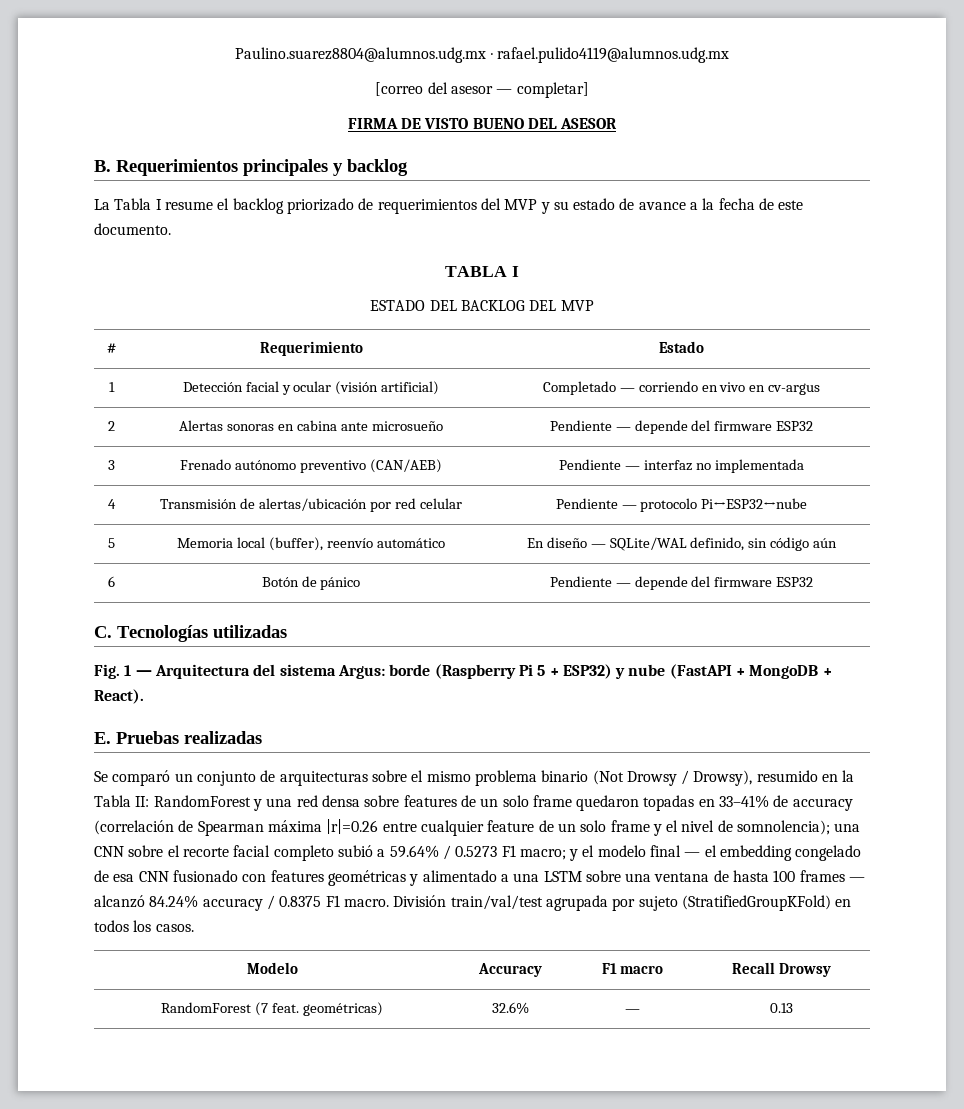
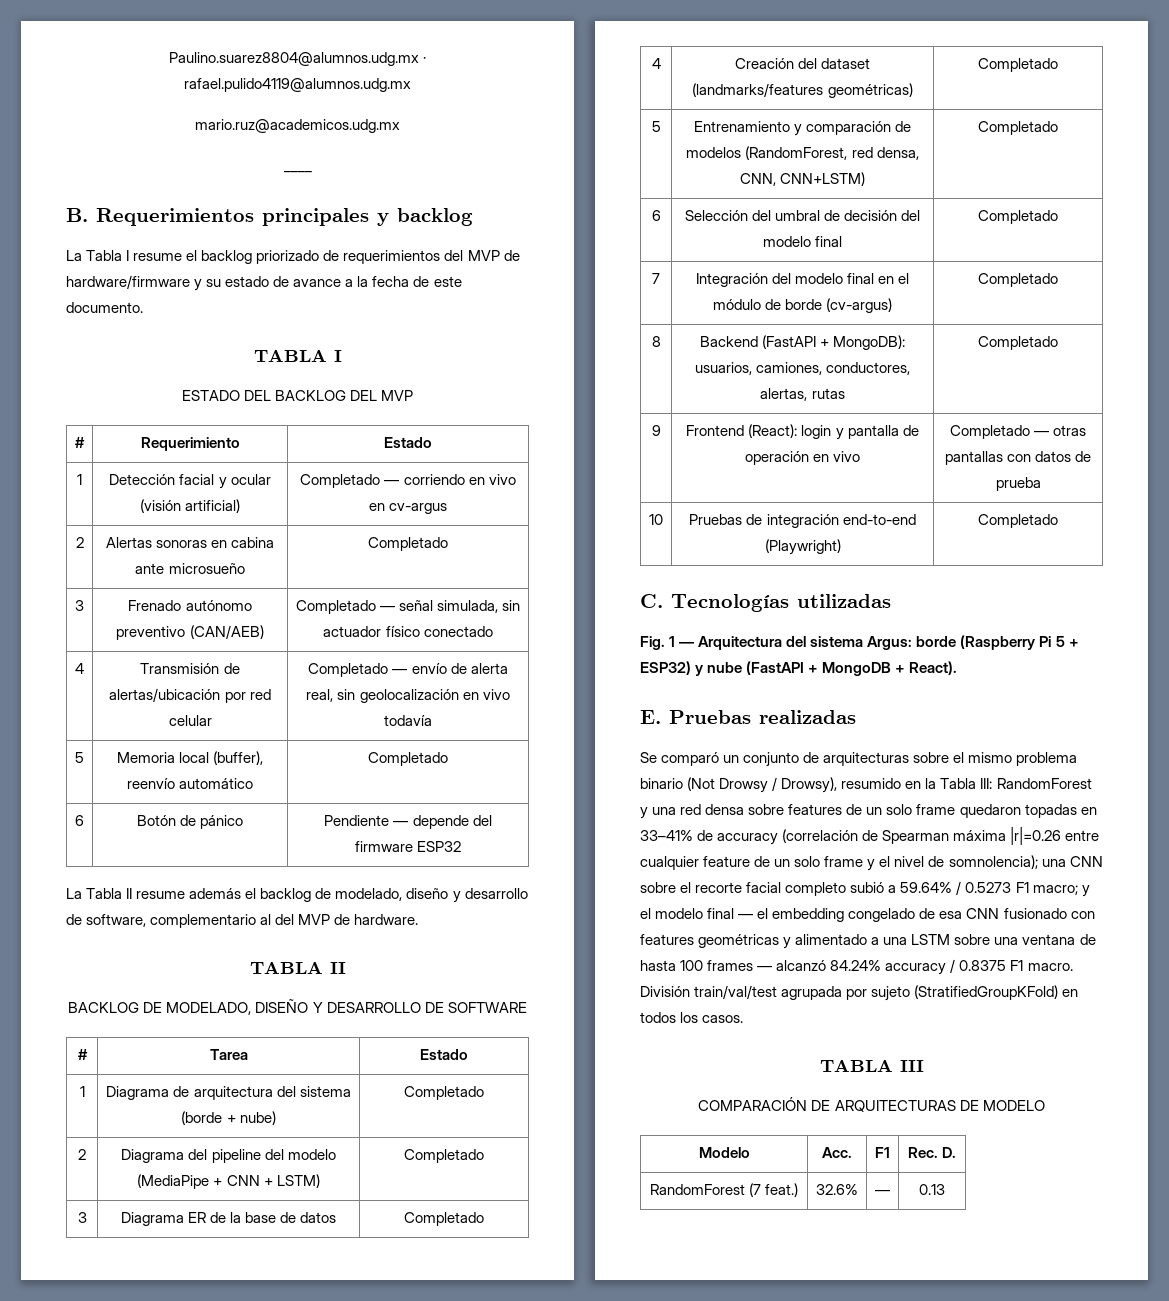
[375,82,589,98] [347,118,618,129] [correo del asesor — completar] // FIRMA DE VISTO BUENO DEL ASESOR -> [195,119,400,133] [283,171,312,173] mario.ruz@academicos.udg.mx // ____
(538, 204) none -> [503,250,520,261] [66,275,190,289] de hardware/firmware
[549,420,814,434] Pendiente — depende del firmware ESP32 -> [368,537,448,551] Completado
[559,459,804,473] Pendiente — interfaz no implementada -> [295,600,521,614] [323,626,493,637] Completado — señal simulada, sin actuador físico conectado
[555,498,808,512] Pendiente — protocolo Pi↔ESP32↔nube -> [308,663,508,677] [306,689,510,703] [384,715,432,726] Completado — envío de alerta real, sin geolocalización en vivo todavía
[526,537,838,551] En diseño — SQLite/WAL definido, sin código aún -> [368,752,448,766] Completado
(814, 582) none -> [66,888,528,903] [66,914,419,928] [249,961,346,974] [68,999,527,1015] [77,1049,88,1060] [209,1049,248,1060] [420,1049,468,1060] [79,1086,85,1097] [106,1086,351,1100] [181,1111,276,1125] [404,1086,484,1100] [78,1149,86,1160] [121,1149,336,1163] [137,1174,320,1189] [404,1149,484,1163] [77,1212,87,1223] [120,1212,337,1226] [404,1212,484,1226] [651,58,661,69] [734,58,871,69] [692,83,913,98] [978,58,1058,72] [651,121,661,132] [693,121,912,136] [686,146,919,160] [739,172,866,186] [978,121,1058,135] [651,210,661,221] [684,210,921,221] [762,236,843,247] [978,210,1058,224] [652,273,660,284] [695,273,910,287] [712,298,893,313] [978,273,1058,287] [651,336,661,347] [699,335,906,350] [694,362,911,375] [760,388,845,401] [978,336,1058,350] [651,425,661,436] [686,424,919,440] [744,451,861,465] [949,425,1087,439] [944,451,1092,465] [995,477,1041,491] [649,514,663,525] [689,514,916,528] [764,539,841,555] [978,514,1058,528] // La Tabla II resume además el backlog de modelado, diseño y desarrollo de software, complementario al del MVP de hardware. // TABLA II // BACKLOG DE MODELADO, DISEÑO Y DESARROLLO DE SOFTWARE // # | Tarea | Estado // 1 | Diagrama de arquitectura del sistema (borde + nube) | Completado // 2 | Diagrama del pipeline del modelo (MediaPipe + CNN + LSTM) | Completado // 3 | Diagrama ER de la base de datos | Completado // 4 | Creación del dataset (landmarks/features geométricas) | Completado // 5 | Entrenamiento y comparación de modelos (RandomForest, red densa, CNN, CNN+LSTM) | Completado // 6 | Selección del umbral de decisión del modelo final | Completado // 7 | Integración del modelo final en el módulo de borde (cv-argus) | Completado // 8 | Backend (FastAPI + MongoDB): usuarios, camiones, conductores, alertas, rutas | Completado // 9 | Frontend (React): login y pantalla de operación en vivo | Completado — otras pantallas con datos de prueba // 10 | Pruebas de integración end-to-end (Playwright) | Completado
[135,796,150,807] II: -> [980,778,993,789] III:
(194, 928) none -> [819,1059,924,1072] [698,1097,1045,1112] // TABLA III // COMPARACIÓN DE ARQUITECTURAS DE MODELO
[478,963,542,977] [601,963,664,974] [732,962,831,977] Accuracy | F1 macro | Recall Drowsy -> [822,1147,852,1158] [875,1147,890,1158] [907,1147,957,1158] Acc. | F1 | Rec. D.
[271,1002,383,1016] feat. geométricas) -> [765,1183,799,1197] feat.)

